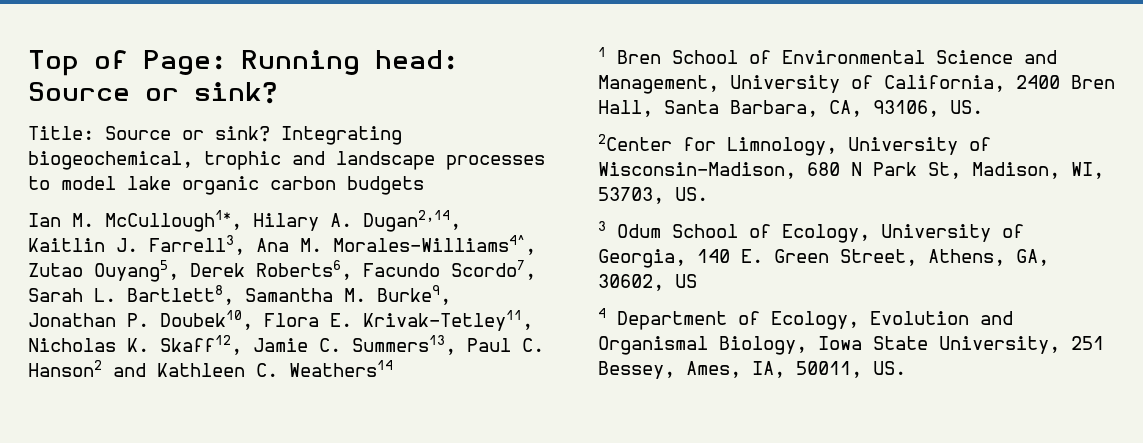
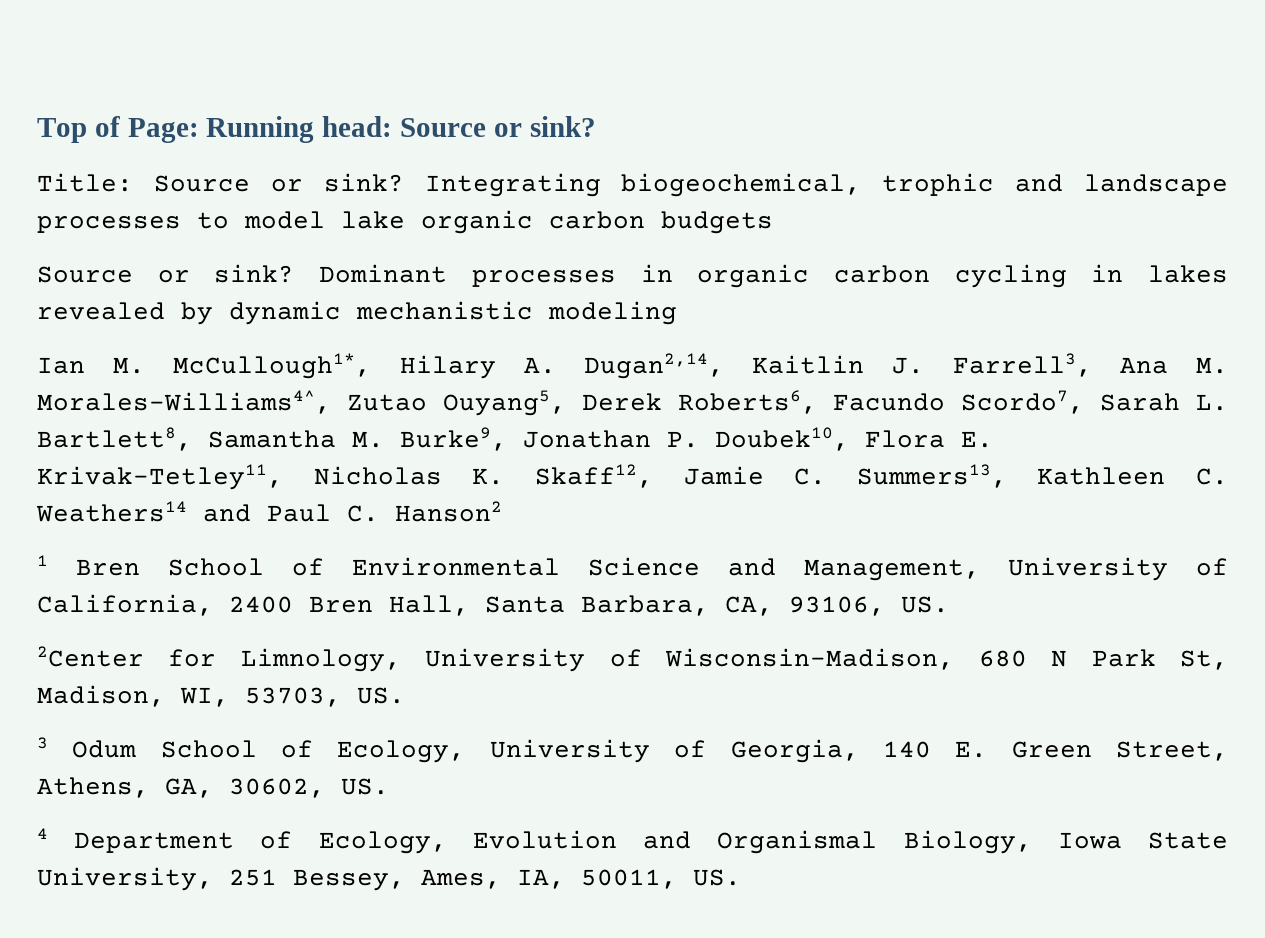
(424, 185) none -> [37,264,1229,288] [37,301,677,325] // Source or sink? Dominant processes in organic carbon cycling in lakes revealed by dynamic mechanistic modeling
(456, 345) none -> [1037,467,1228,485] [36,501,251,522] Kathleen C. Weathers14 and
[113,360,393,377] and Kathleen C. Weathers14 -> (502, 511) none
[675,274,697,288] US -> [341,778,389,795] US.

